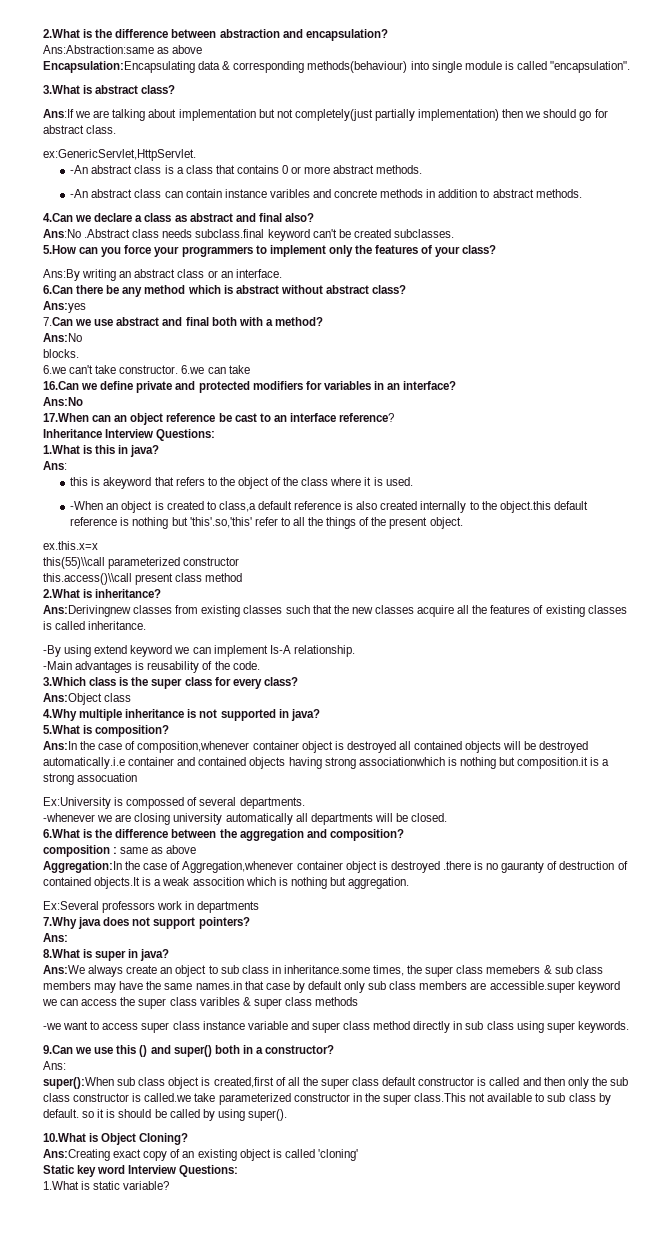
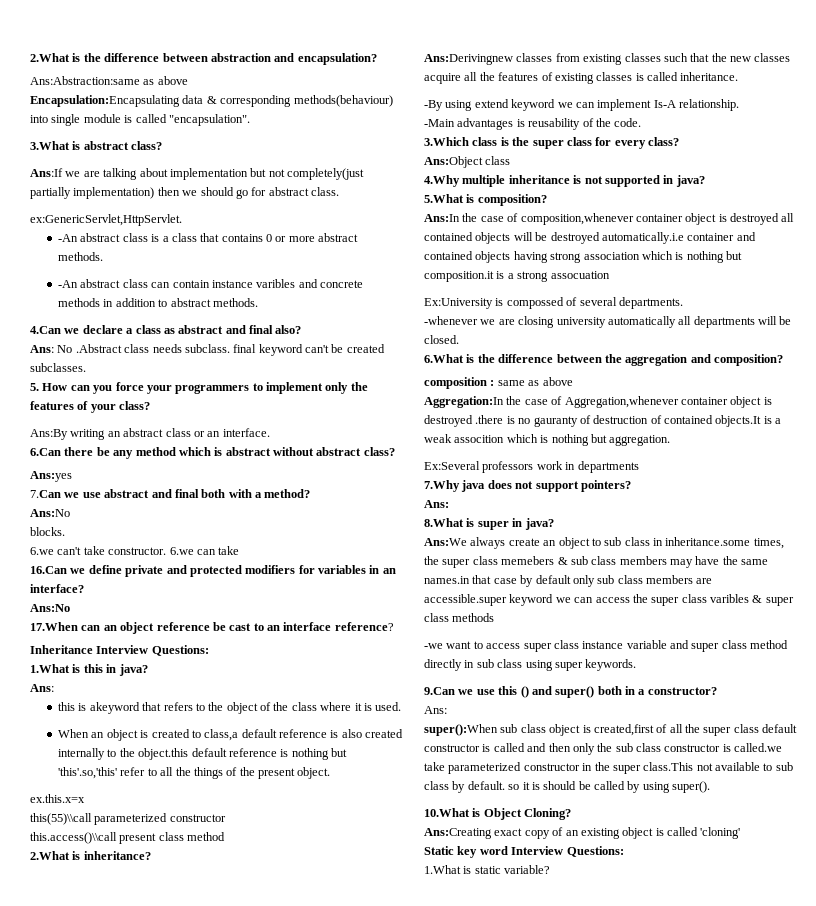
[43,229,81,238] Ans:No -> [30,345,73,353] Ans: No
[195,229,265,238] subclass.final -> [184,344,257,353] subclass. final
[43,245,76,254] 5.How -> [30,383,68,391] 5. How
[70,501,104,510] -When -> [58,729,90,738] When
[358,757,445,766] associationwhich -> [583,251,673,260] association which

